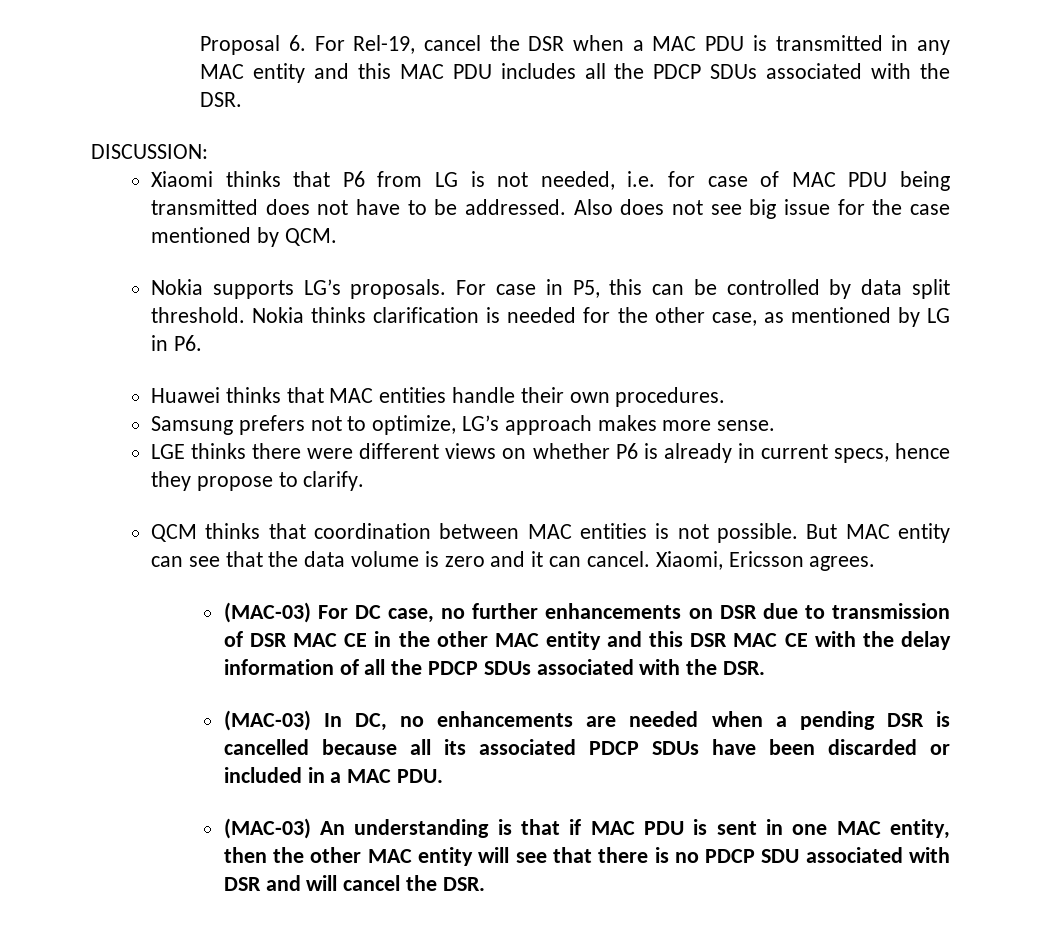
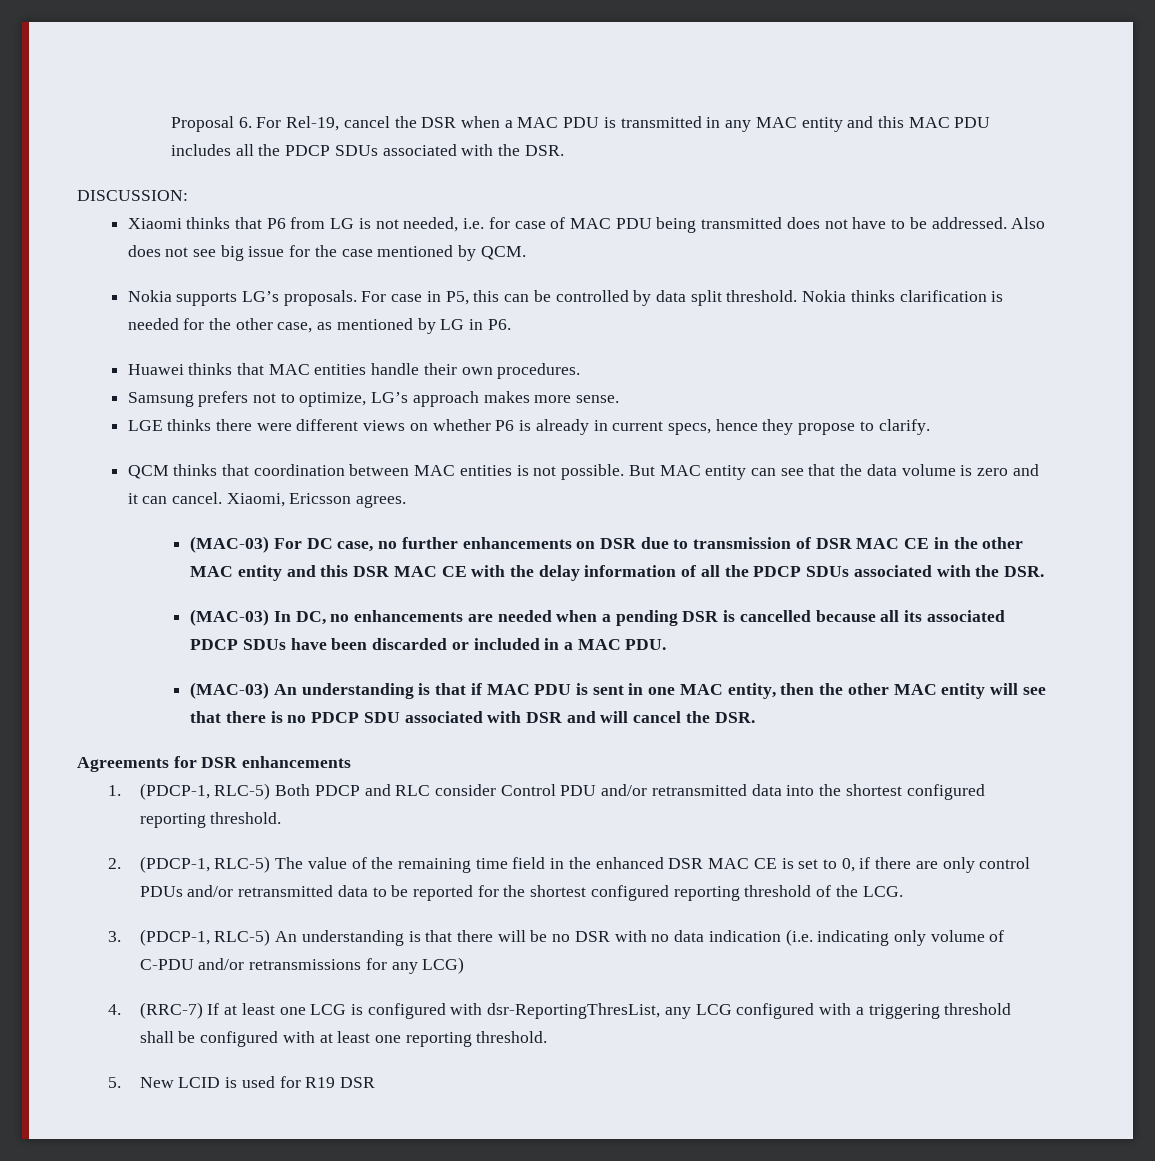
(485, 884) none -> [77,756,352,772] [108,783,985,800] [139,812,282,828] [108,856,1031,873] [139,885,903,901] [108,929,1005,946] [139,957,465,974] [108,1002,1012,1019] [139,1031,548,1047] [108,1076,375,1088] // Agreements for DSR enhancements // 1. (PDCP-1, RLC-5) Both PDCP and RLC consider Control PDU and/or retransmitted data into the shortest configured reporting threshold. // 2. (PDCP-1, RLC-5) The value of the remaining time field in the enhanced DSR MAC CE is set to 0, if there are only control PDUs and/or retransmitted data to be reported for the shortest configured reporting threshold of the LCG. // 3. (PDCP-1, RLC-5) An understanding is that there will be no DSR with no data indication (i.e. indicating only volume of C-PDU and/or retransmissions for any LCG) // 4. (RRC-7) If at least one LCG is configured with dsr-ReportingThresList, any LCG configured with a triggering threshold shall be configured with at least one reporting threshold. // 5. New LCID is used for R19 DSR

